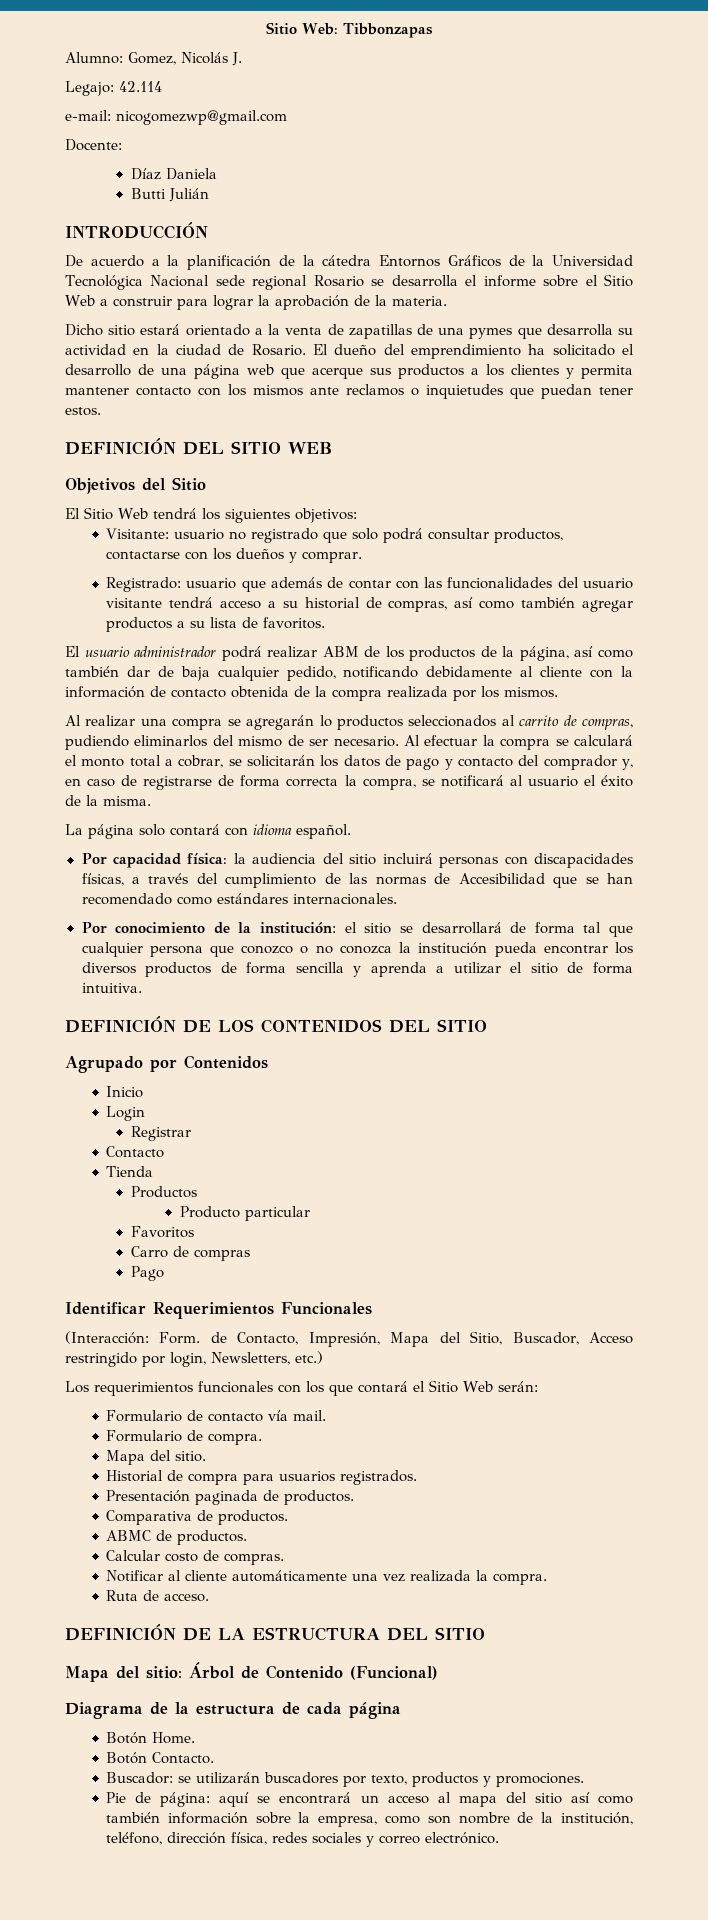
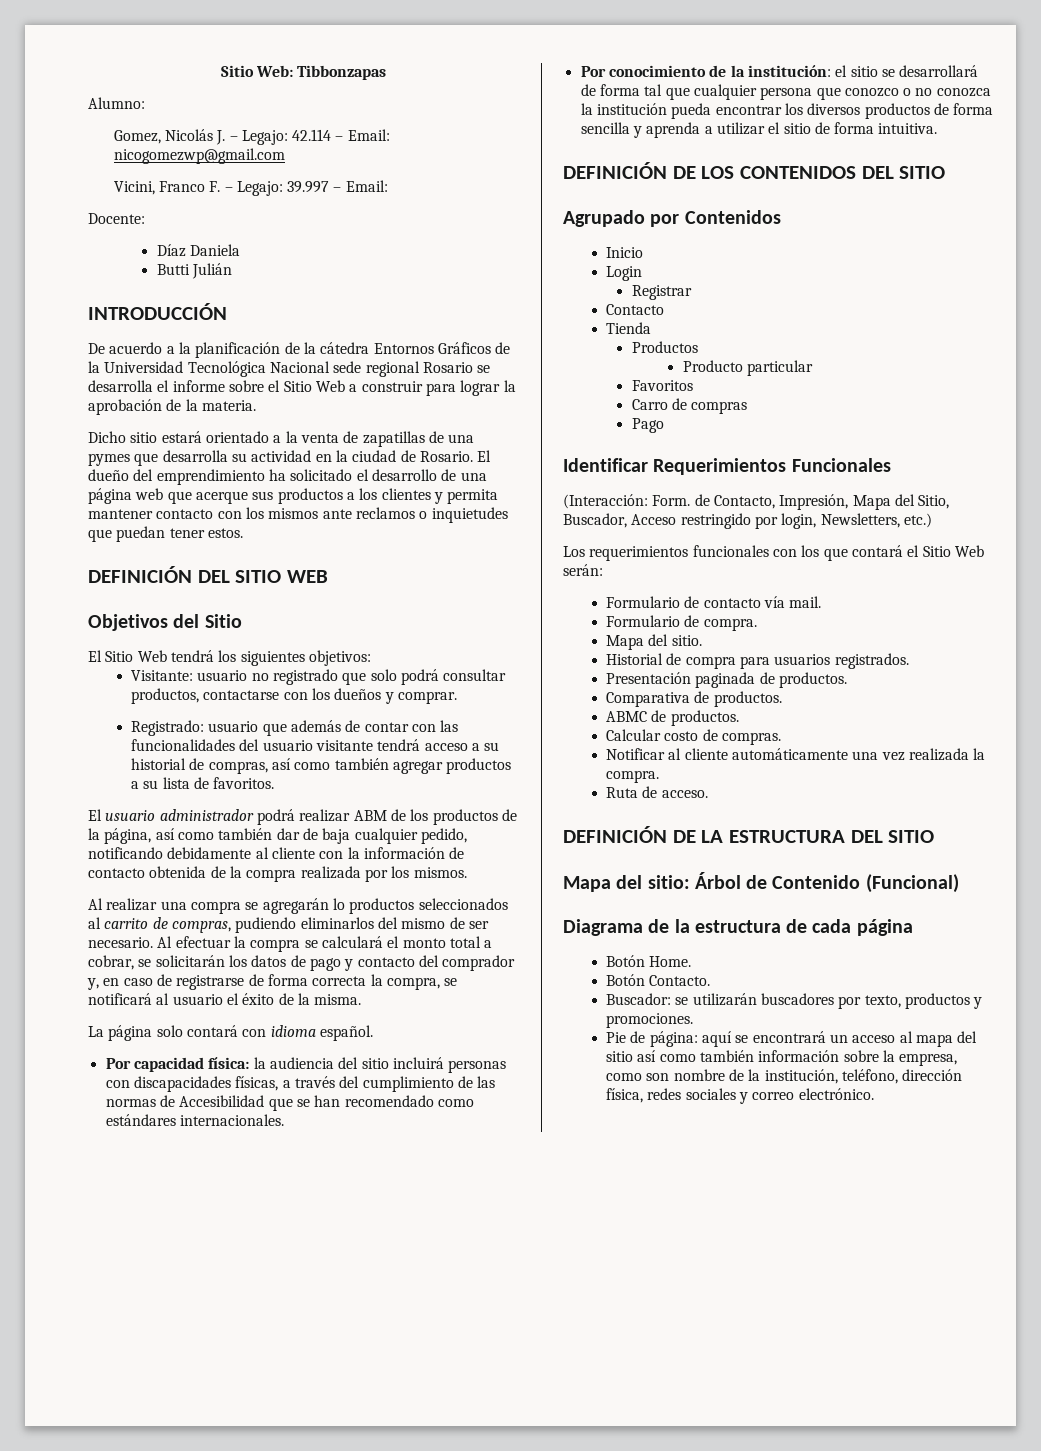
(123, 58) none -> (145, 103) //
(242, 59) // -> [229,136,238,141] –
[65,110,287,125] // e-mail: nicogomezwp@gmail.com -> [335,129,390,141] [113,148,285,164] [113,180,388,196] – Email: nicogomezwp@gmail.com // Vicini, Franco F. – Legajo: 39.997 – Email:

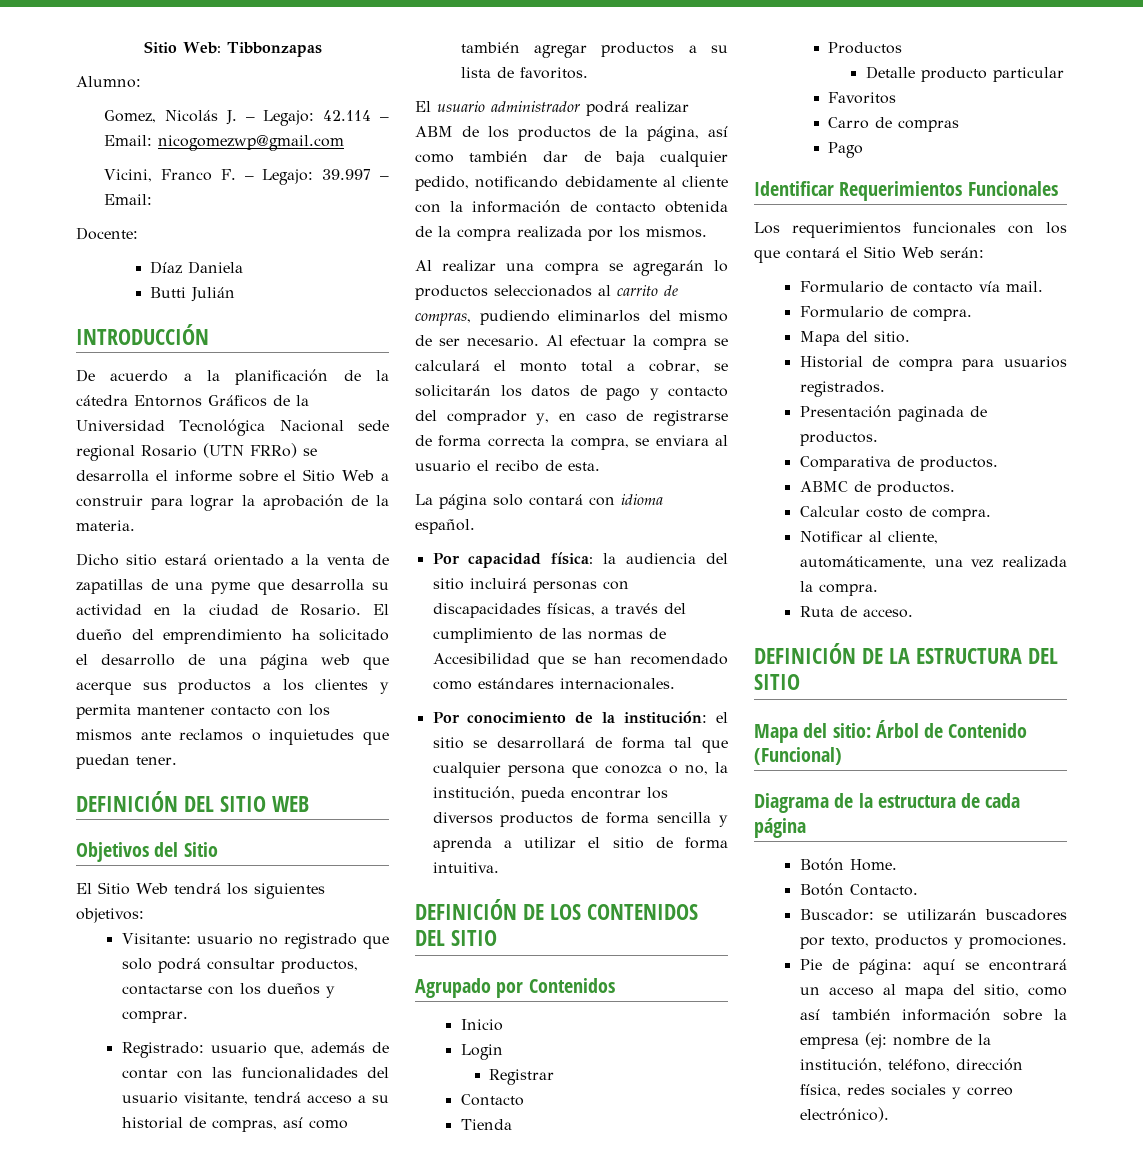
(473, 367) none -> [203,443,297,458] (UTN FRRo)
[88,453,130,466] pymes -> [211,582,250,594] pyme
[169,528,243,538] tener estos. -> [136,756,177,765] tener.
[262,723,287,736] que -> [273,1044,304,1058] que,
[316,740,374,751] visitante -> [183,1092,248,1105] visitante,
[88,993,152,1005] notificará -> [655,435,709,446] enviara
[242,993,362,1005] éxito de la misma. -> [495,460,600,472] recibo de esta.
[844,88,991,97] [580,103,667,115] conozco o no conozca la institución -> [604,762,728,775] [432,786,515,800] conozca o no, la institución,
[682,360,743,372] Producto -> [865,66,987,82] Detalle producto
[563,494,950,510] [563,513,932,529] // (Interacción: Form. de Contacto, Impresión, Mapa del Sitio, Buscador, Acceso restringido por login, Newsletters, etc.) -> (1058, 188) none
[722,732,782,745] compras. -> [931,509,991,521] compra.
[684,748,849,760] cliente automáticamente -> [887,531,938,544] [799,556,926,569] cliente, automáticamente,
[606,1050,696,1062] sitio así como -> [983,984,1067,997] [799,1009,820,1020] sitio, como así
[899,1053,958,1066] [606,1073,670,1081] empresa, como son -> [799,1032,887,1049] empresa (ej:
[798,1088,874,1100] electrónico. -> [799,1107,889,1122] electrónico).

